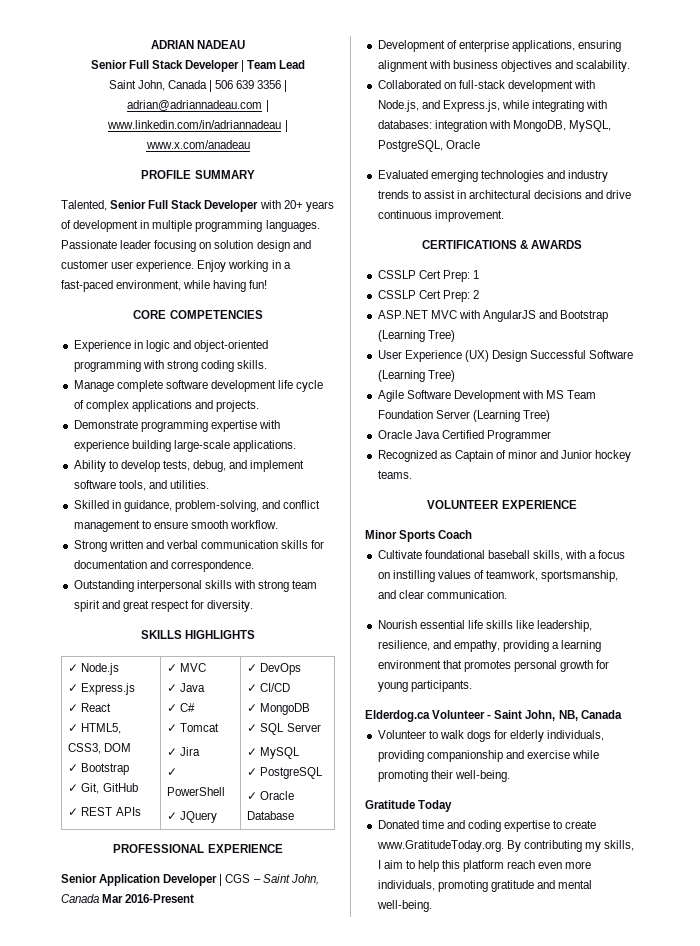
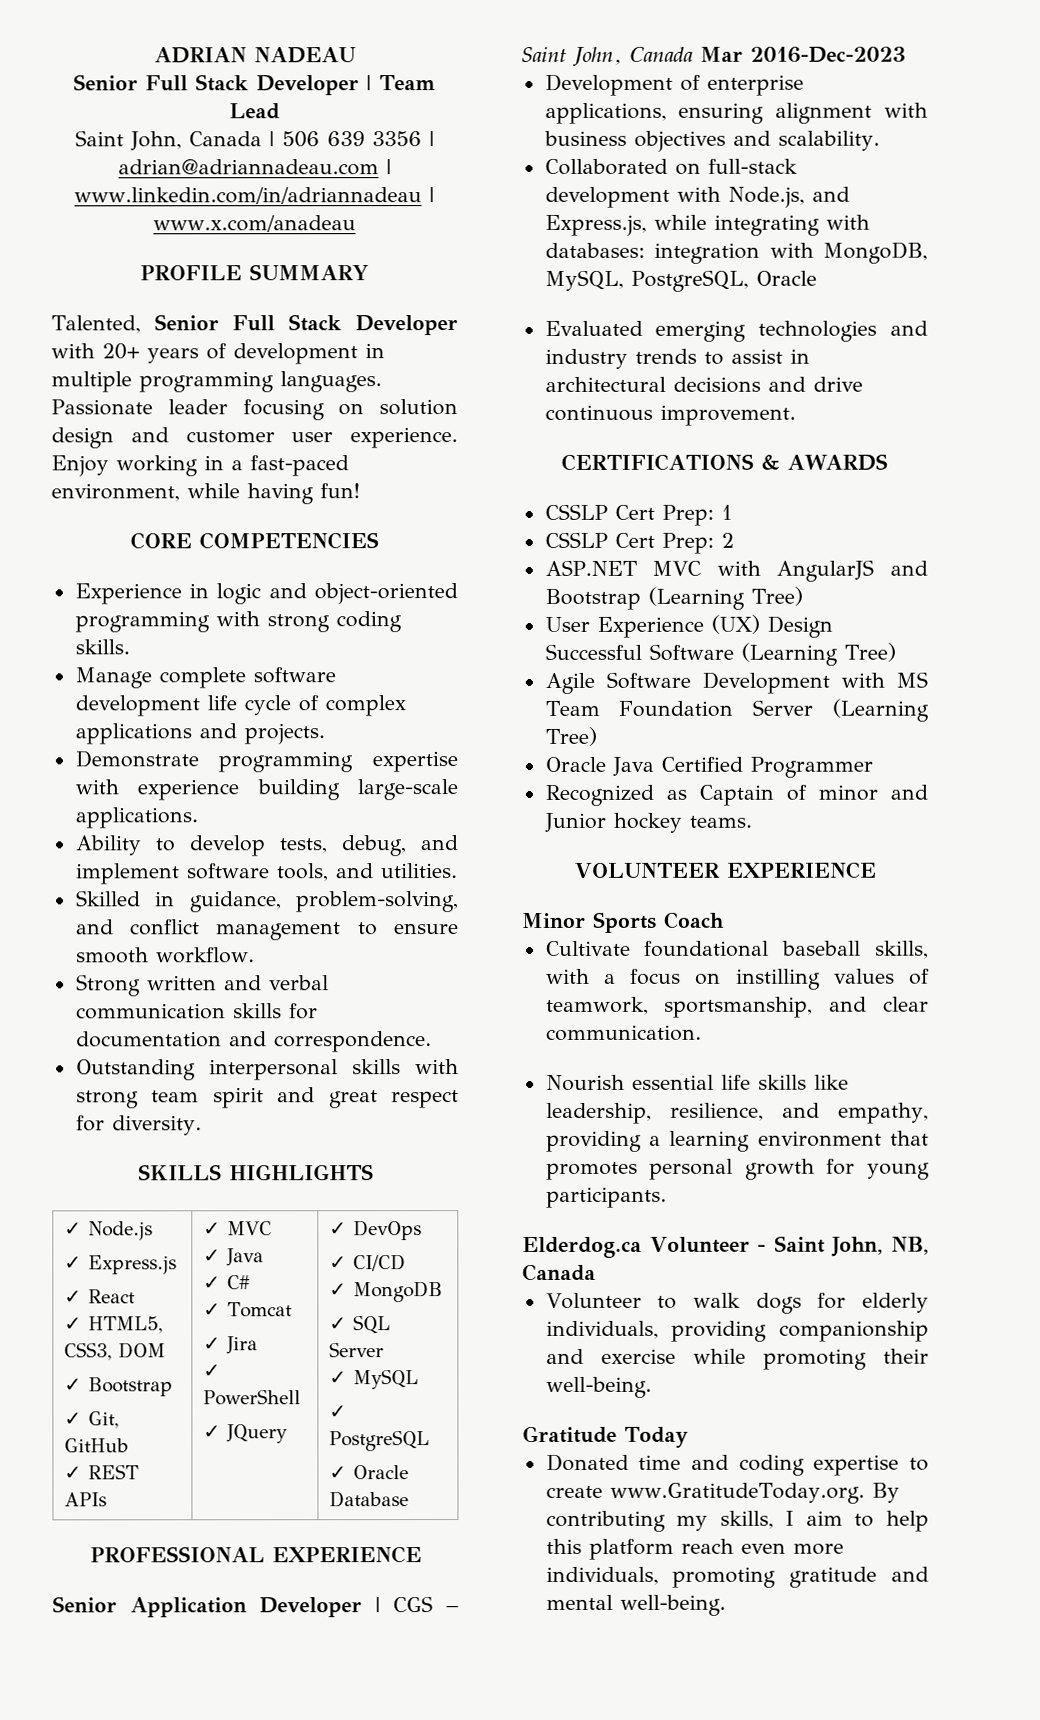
[125,894,195,903] 2016-Present -> [750,46,906,63] 2016-Dec-2023

